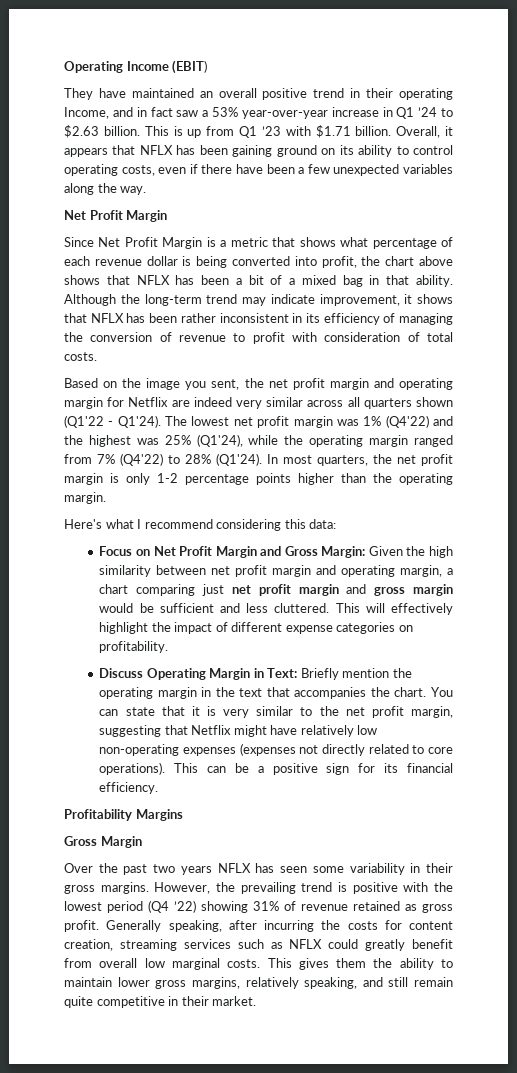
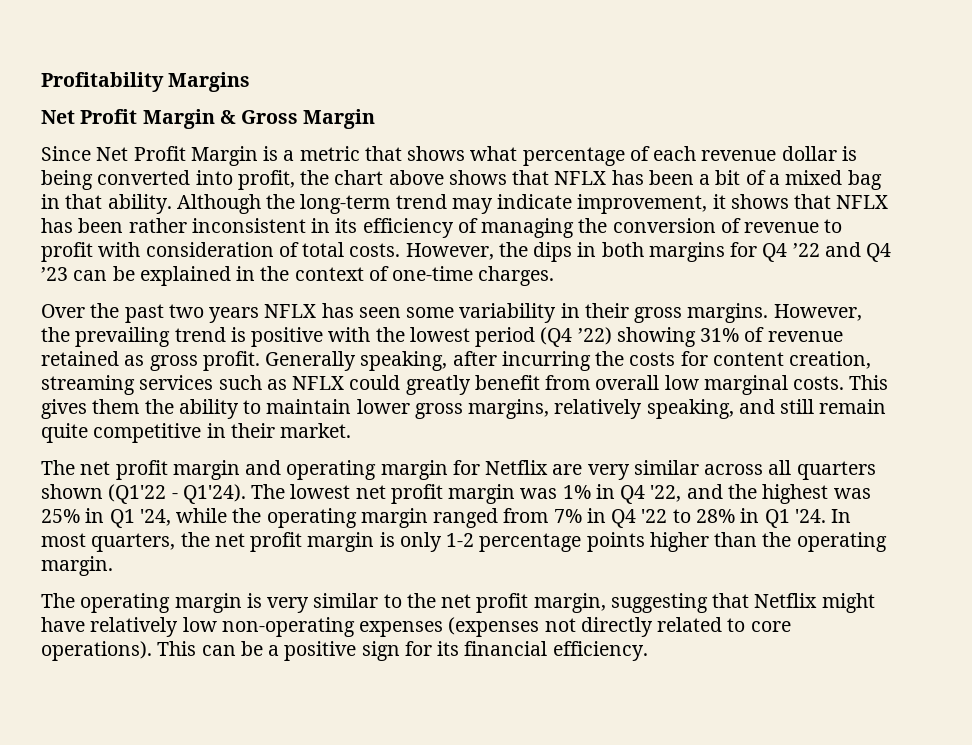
[64,60,208,74] [64,88,454,100] [64,107,453,119] [64,125,453,138] [64,145,453,157] [64,164,453,176] [64,183,147,195] [64,210,168,222] Operating Income (EBIT) // They have maintained an overall positive trend in their operating Income, and in fact saw a 53% year-over-year increase in Q1 ’24 to $2.63 billion. This is up from Q1 ’23 with $1.71 billion. Overall, it appears that NFLX has been gaining ground on its ability to control operating costs, even if there have been a few unexpected variables along the way. // Net Profit Margin -> [41,72,251,92] [41,109,376,129] Profitability Margins // Net Profit Margin & Gross Margin
[64,378,453,390] [64,397,454,409] [64,415,454,428] [64,434,453,447] [64,453,453,466] [64,473,453,485] [64,492,106,504] [64,519,337,531] [99,546,453,558] [99,565,454,577] [99,584,454,596] [99,603,454,615] [99,622,413,634] [99,641,169,653] [99,668,412,680] [99,687,453,699] [99,706,453,718] [99,725,378,737] [99,743,454,756] [99,762,453,775] [99,782,159,794] [64,809,183,821] [64,836,142,848] // Based on the image you sent, the net profit margin and operating margin for Netflix are indeed very similar across all quarters shown (Q1'22 - Q1'24). The lowest net profit margin was 1% (Q4'22) and the highest was 25% (Q1'24), while the operating margin ranged from 7% (Q4'22) to 28% (Q1'24). In most quarters, the net profit margin is only 1-2 percentage points higher than the operating margin. // Here's what I recommend considering this data: // Focus on Net Profit Margin and Gross Margin: Given the high similarity between net profit margin and operating margin, a chart comparing just net profit margin and gross margin would be sufficient and less cluttered. This will effectively highlight the impact of different expense categories on profitability. // Discuss Operating Margin in Text: Briefly mention the operating margin in the text that accompanies the chart. You can state that it is very similar to the net profit margin, suggesting that Netflix might have relatively low non-operating expenses (expenses not directly related to core operations). This can be a positive sign for its financial efficiency. // Profitability Margins // Gross Margin -> [405,242,892,262] [41,266,555,286] However, the dips in both margins for Q4 ’22 and Q4 ’23 can be explained in the context of one-time charges.
(257, 1001) none -> [41,460,876,480] [41,484,871,504] [41,508,852,528] [41,532,887,552] [41,556,113,576] [41,593,875,613] [41,617,791,637] [41,641,648,661] // The net profit margin and operating margin for Netflix are very similar across all quarters shown (Q1'22 - Q1'24). The lowest net profit margin was 1% in Q4 '22, and the highest was 25% in Q1 '24, while the operating margin ranged from 7% in Q4 '22 to 28% in Q1 '24. In most quarters, the net profit margin is only 1-2 percentage points higher than the operating margin. // The operating margin is very similar to the net profit margin, suggesting that Netflix might have relatively low non-operating expenses (expenses not directly related to core operations). This can be a positive sign for its financial efficiency.

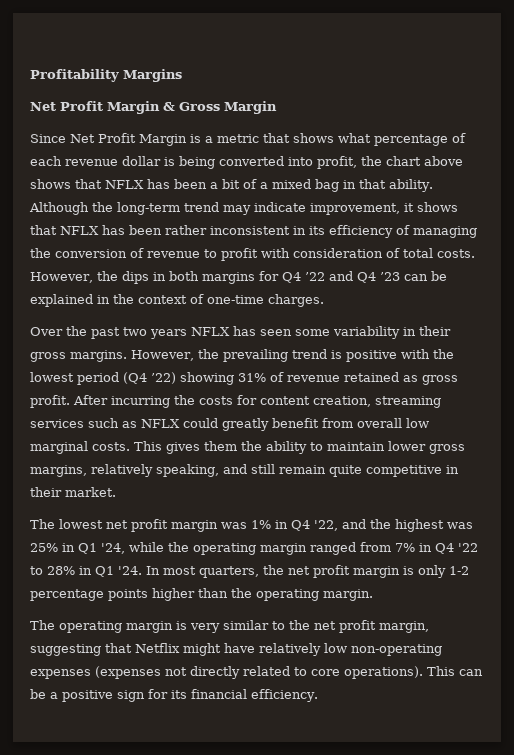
[265,351,497,371] Generally speaking, after -> [73,395,108,405] After
[80,460,876,480] [41,484,286,504] net profit margin and operating margin for Netflix are very similar across all quarters shown (Q1'22 - Q1'24). The -> (55, 524) none

